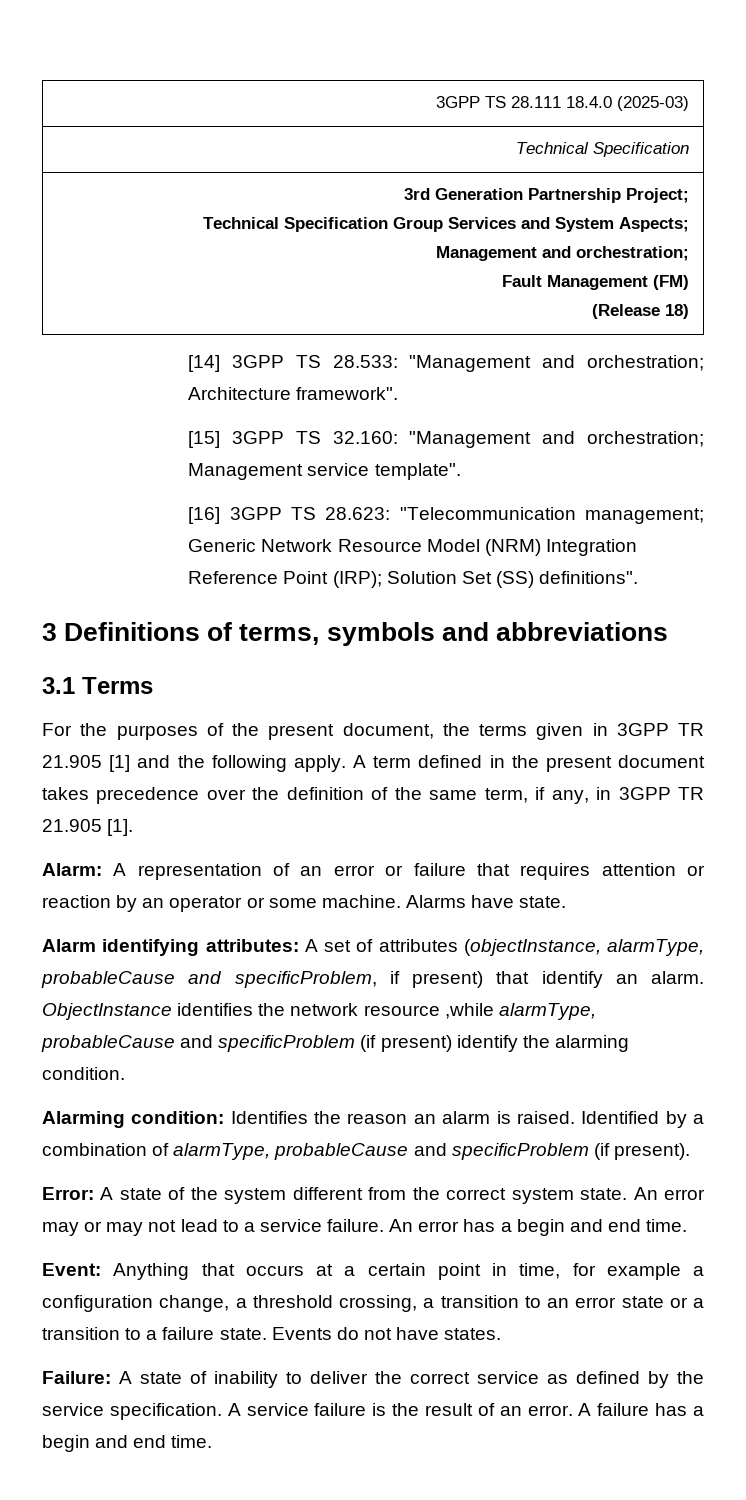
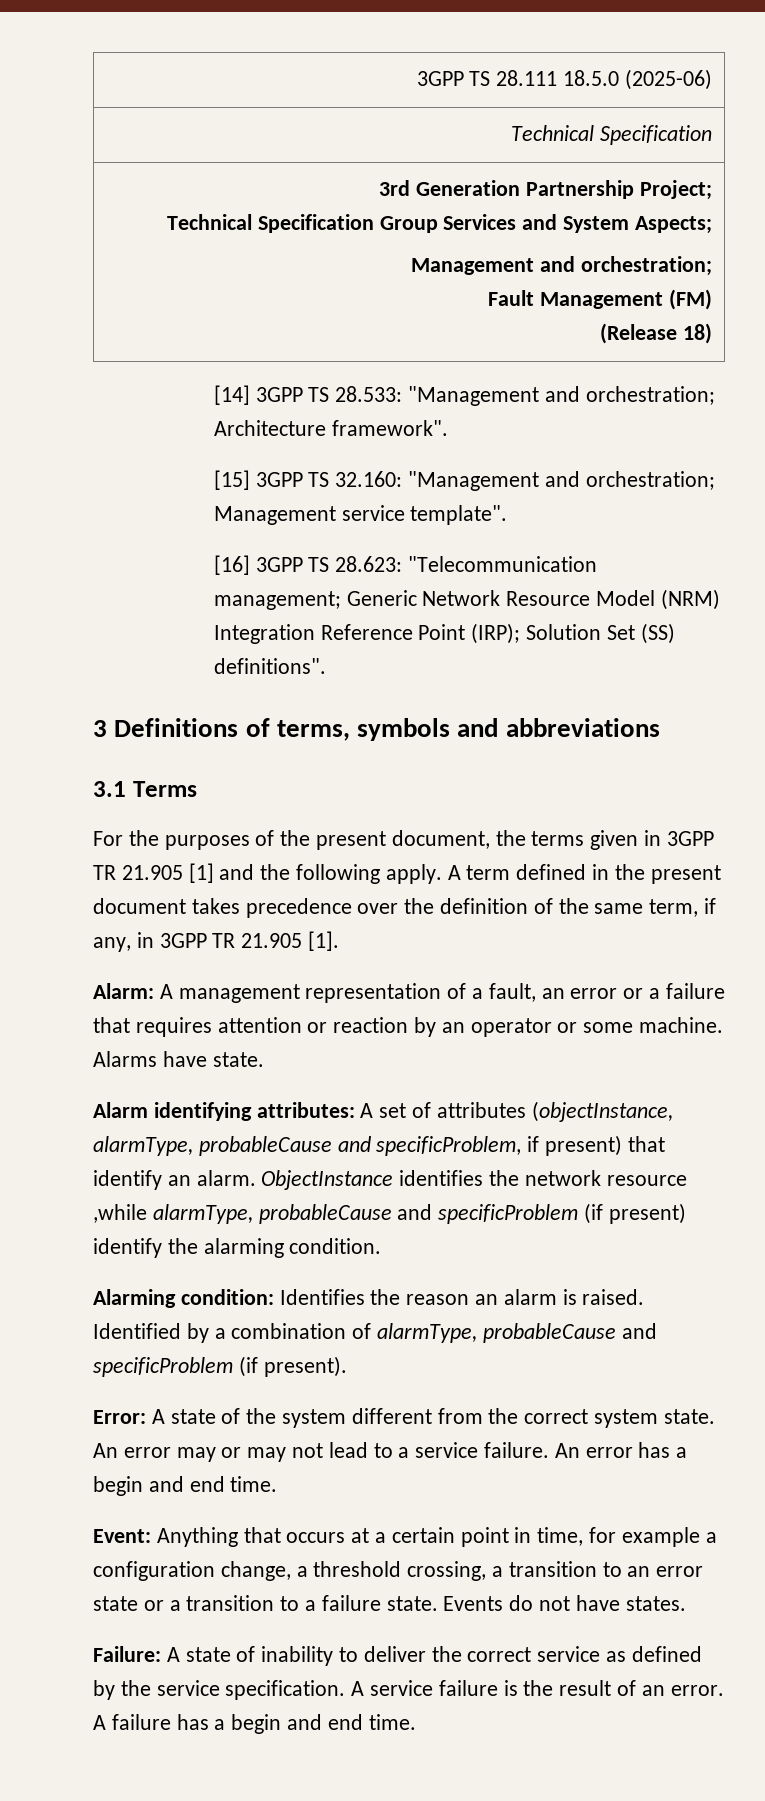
[566,96,690,111] 18.4.0 (2025-03) -> [562,69,712,90] 18.5.0 (2025-06)
(127, 869) none -> [178,984,300,1003] management
(291, 869) none -> [472,983,536,1002] a fault,
(404, 870) none -> [649,988,661,999] a

